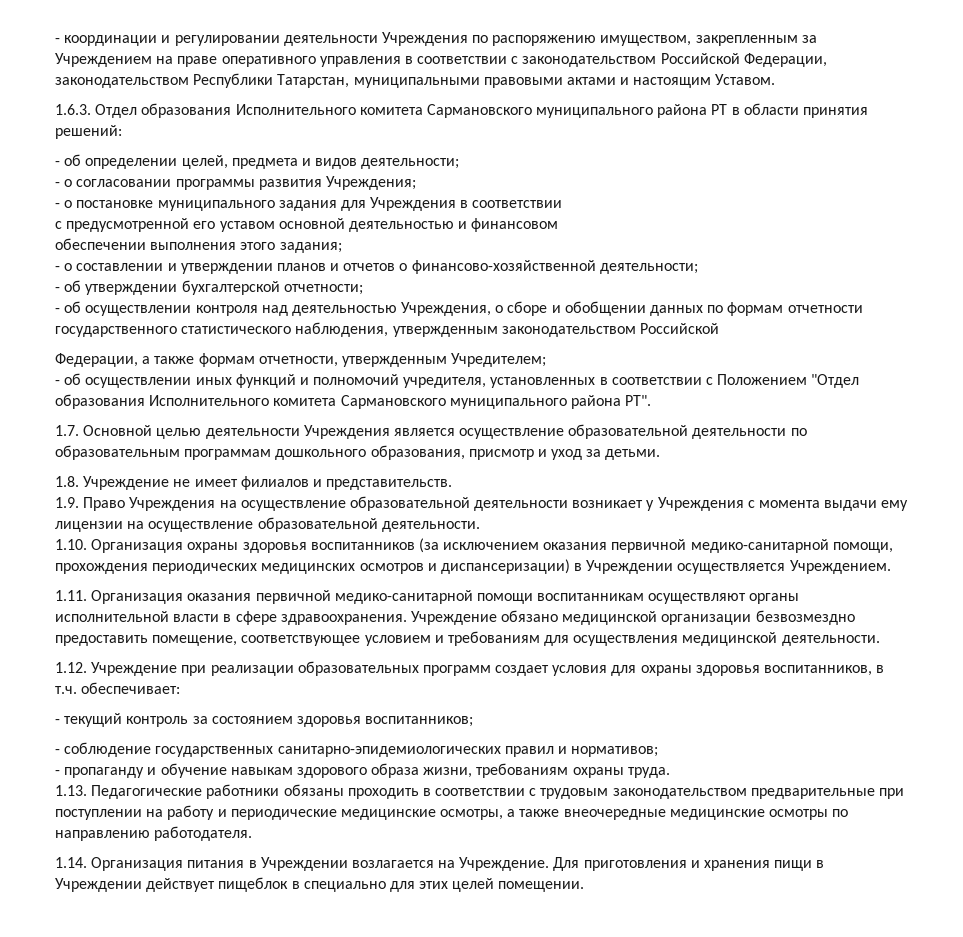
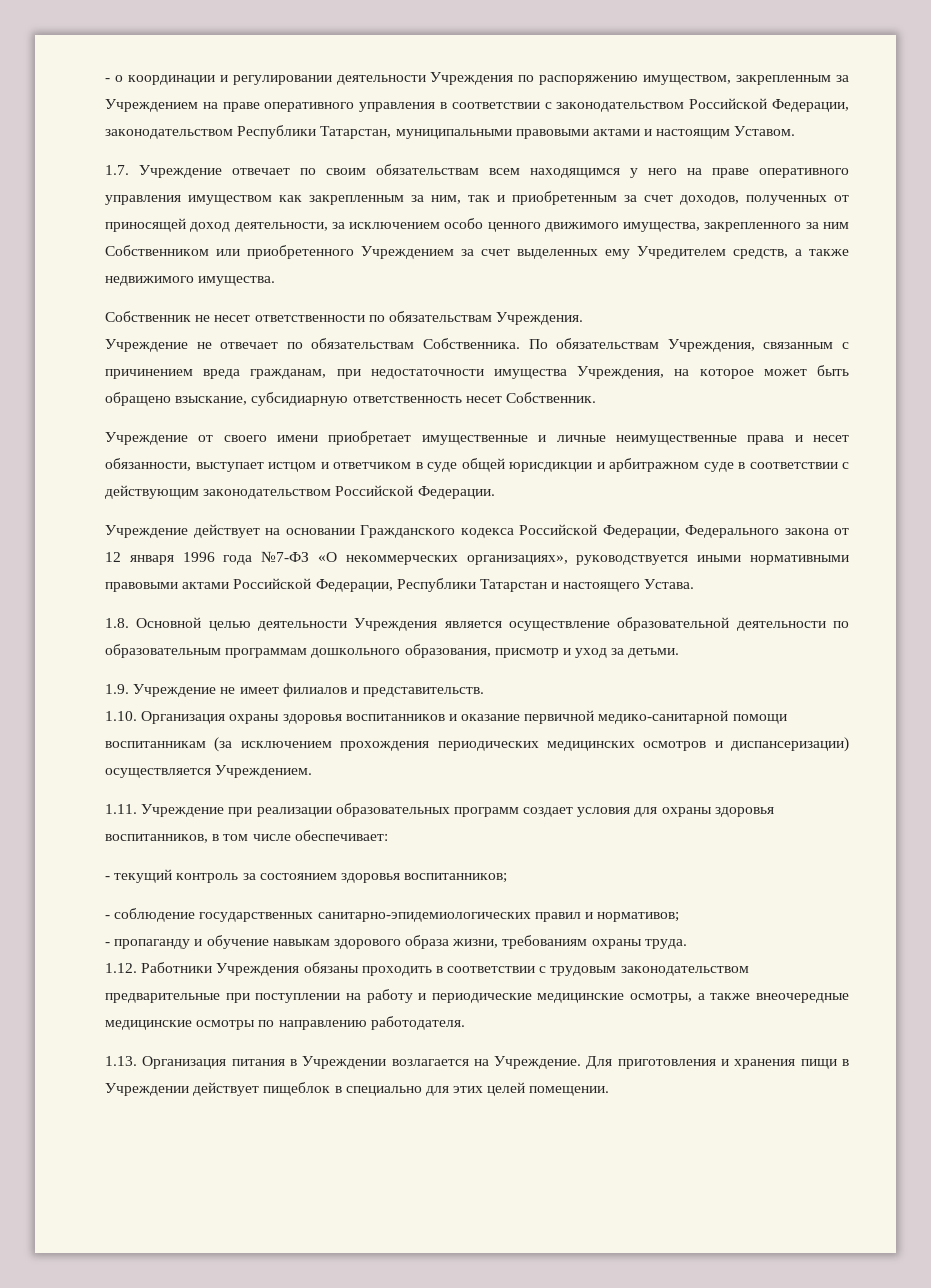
[55,38,60,43] - -> [105,75,123,82] - о
[55,103,869,118] [55,125,122,139] [55,154,460,169] [55,176,416,190] [55,197,563,211] [55,218,559,232] [55,238,342,253] [55,260,698,274] [55,280,363,295] [55,301,863,316] [55,322,719,337] [55,353,547,367] [55,373,860,388] [55,394,652,409] [55,425,79,436] 1.6.3. Отдел образования Исполнительного комитета Сармановского муниципального района РТ в области принятия решений: // - об определении целей, предмета и видов деятельности; // - о согласовании программы развития Учреждения; // - о постановке муниципального задания для Учреждения в соответствии // с предусмотренной его уставом основной деятельностью и финансовом // обеспечении выполнения этого задания; // - о составлении и утверждении планов и отчетов о финансово-хозяйственной деятельности; // - об утверждении бухгалтерской отчетности; // - об осуществлении контроля над деятельностью Учреждения, о сборе и обобщении данных по формам отчетности государственного статистического наблюдения, утвержденным законодательством Российской // Федерации, а также формам отчетности, утвержденным Учредителем; // - об осуществлении иных функций и полномочий учредителя, установленных в соответствии с Положением "Отдел образования Исполнительного комитета Сармановского муниципального района РТ". // 1.7. -> [105,164,849,178] [105,191,849,205] [105,218,849,232] [105,245,849,259] [105,276,276,286] [105,311,584,325] [105,338,850,352] [105,365,850,379] [105,392,596,406] [105,431,850,445] [105,458,849,472] [105,485,495,499] [105,524,849,538] [105,551,849,565] [105,578,695,592] [105,618,129,628] 1.7. Учреждение отвечает по своим обязательствам всем находящимся у него на праве оперативного управления имуществом как закрепленным за ним, так и приобретенным за счет доходов, полученных от приносящей доход деятельности, за исключением особо ценного движимого имущества, закрепленного за ним Собственником или приобретенного Учреждением за счет выделенных ему Учредителем средств, а также недвижимого имущества. // Собственник не несет ответственности по обязательствам Учреждения. // Учреждение не отвечает по обязательствам Собственника. По обязательствам Учреждения, связанным с причинением вреда гражданам, при недостаточности имущества Учреждения, на которое может быть обращено взыскание, субсидиарную ответственность несет Собственник. // Учреждение от своего имени приобретает имущественные и личные неимущественные права и несет обязанности, выступает истцом и ответчиком в суде общей юрисдикции и арбитражном суде в соответствии с действующим законодательством Российской Федерации. // Учреждение действует на основании Гражданского кодекса Российской Федерации, Федерального закона от 12 января 1996 года №7-ФЗ «О некоммерческих организациях», руководствуется иными нормативными правовыми актами Российской Федерации, Республики Татарстан и настоящего Устава. // 1.8.
[55,476,79,487] 1.8. -> [105,684,129,694] 1.9.
[55,496,909,511] [55,517,480,532] // 1.9. Право Учреждения на осуществление образовательной деятельности возникает у Учреждения с момента выдачи ему лицензии на осуществление образовательной деятельности. -> (485, 692) none
[418,538,893,553] (за исключением оказания первичной медико-санитарной помощи, -> [448,710,787,724] [105,737,332,752] и оказание первичной медико-санитарной помощи воспитанникам (за исключением
[574,560,674,574] в Учреждении -> (849, 744) none
[91,590,800,604] [55,610,855,625] [55,631,880,646] [55,662,87,673] Организация оказания первичной медико-санитарной помощи воспитанникам осуществляют органы исполнительной власти в сфере здравоохранения. Учреждение обязано медицинской организации безвозмездно предоставить помещение, соответствующее условием и требованиям для осуществления медицинской деятельности. // 1.12. -> (137, 809) none
[55,686,77,694] т.ч. -> [223,834,291,841] том числе
[55,784,280,799] 1.13. Педагогические работники -> [105,962,300,976] 1.12. Работники Учреждения
[55,857,87,868] 1.14. -> [105,1056,137,1066] 1.13.

